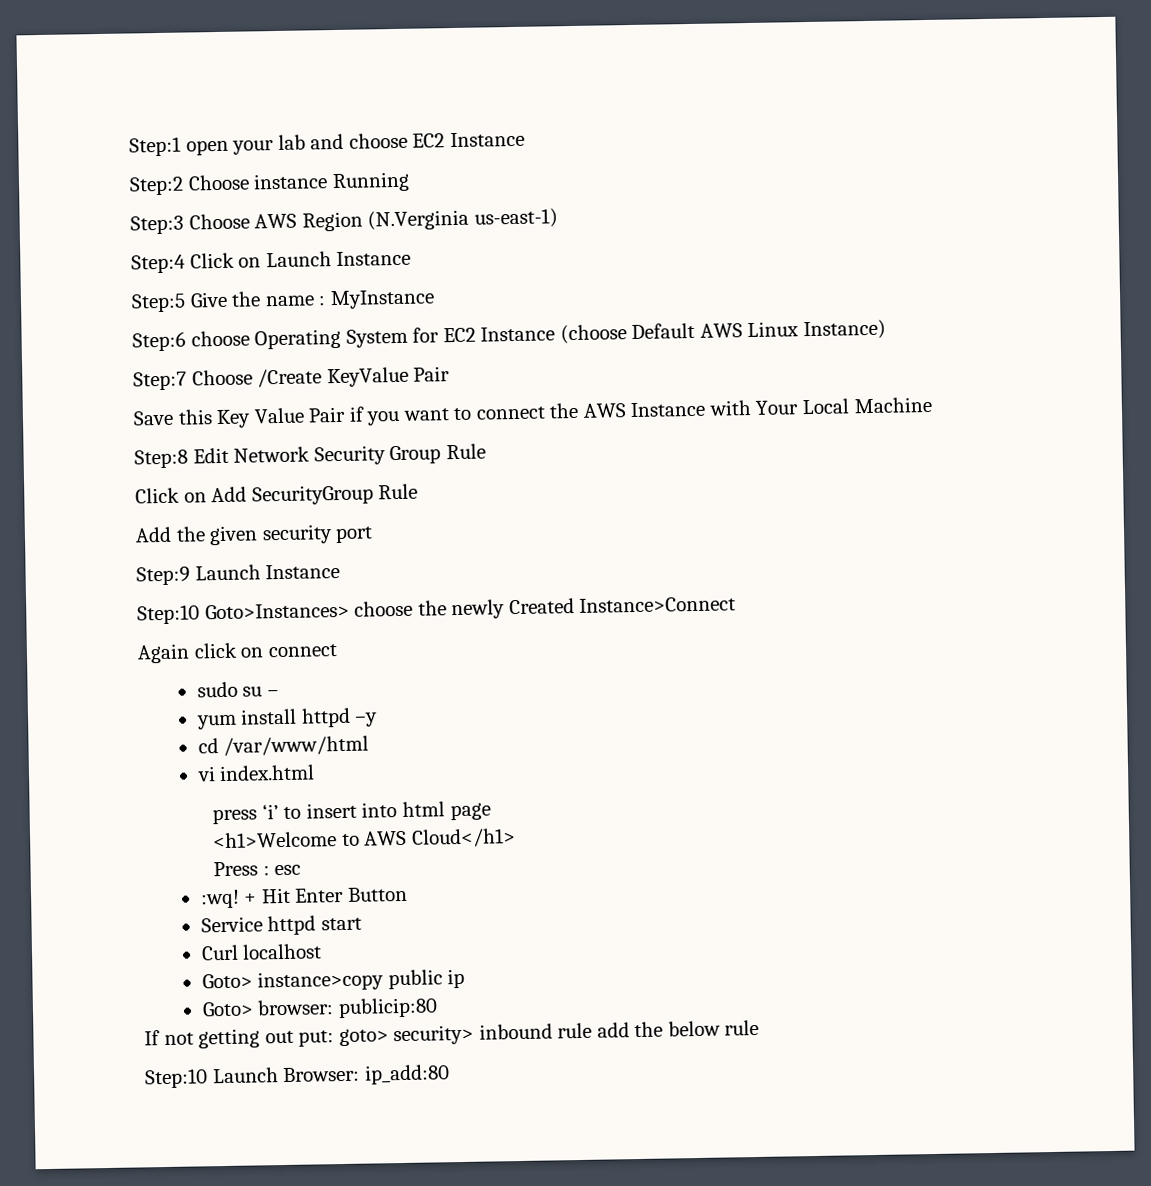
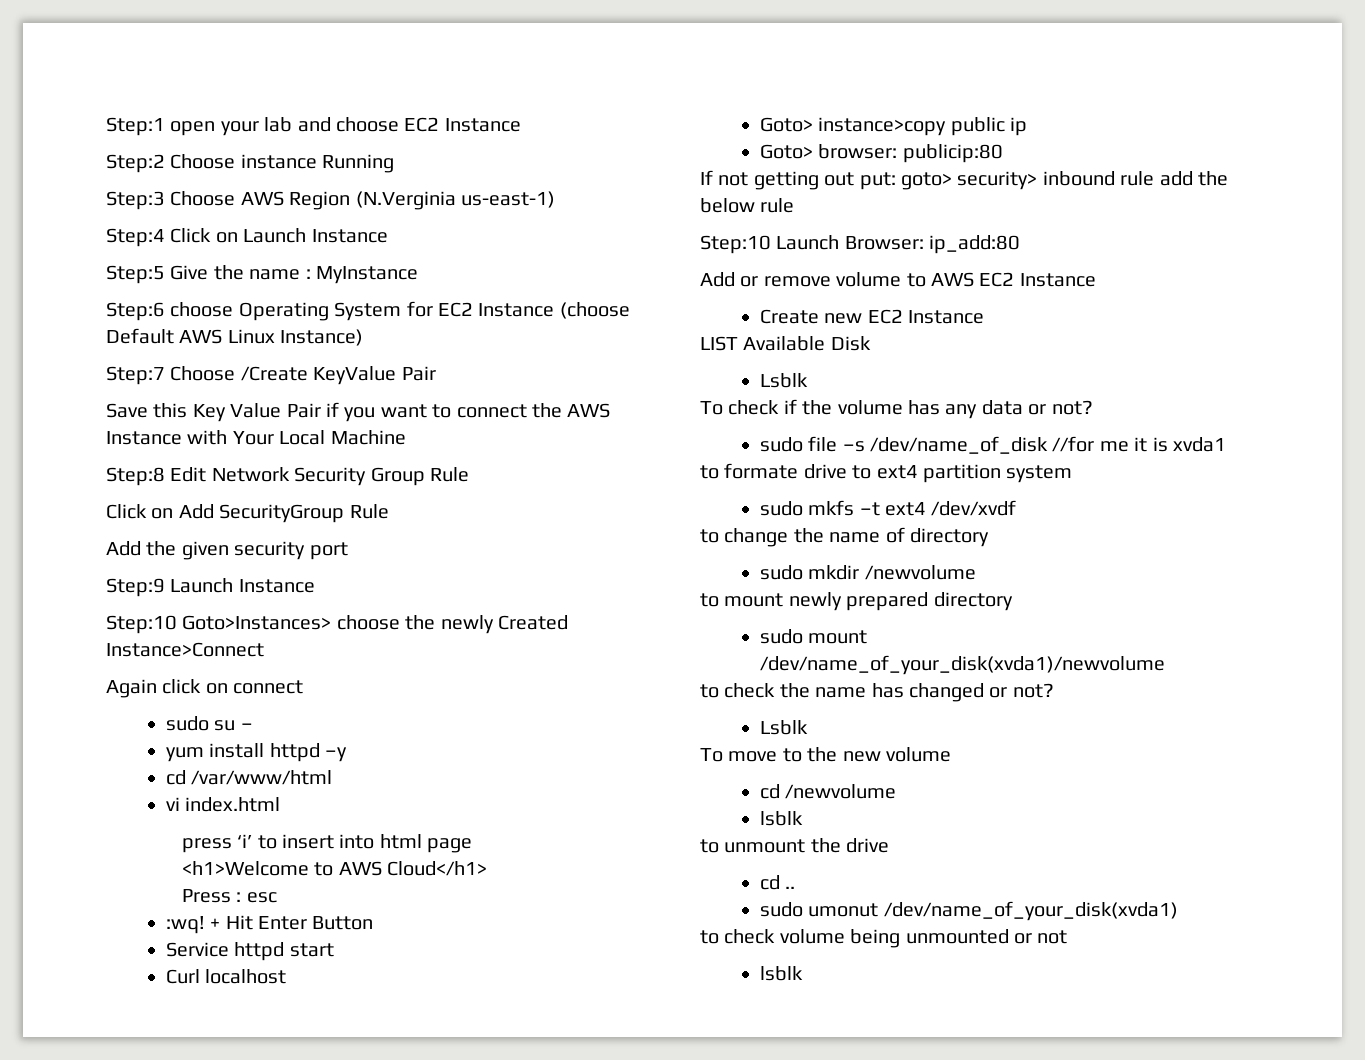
(450, 1074) none -> [700,272,1096,287] [759,309,985,324] [700,336,871,351] [759,373,808,388] [700,399,1093,419] [759,436,1227,454] [700,463,1073,483] [759,500,1017,516] [700,527,989,547] [759,565,976,580] [700,592,1013,611] [759,629,868,644] [759,655,1165,675] [700,683,1054,702] [759,720,808,735] [700,747,951,762] [759,784,897,799] [759,811,803,826] [700,838,890,853] [759,875,796,890] [759,901,1178,921] [700,929,1068,948] [759,966,803,981] // Add or remove volume to AWS EC2 Instance // Create new EC2 Instance // LIST Available Disk // Lsblk // To check if the volume has any data or not? // sudo file –s /dev/name_of_disk //for me it is xvda1 // to formate drive to ext4 partition system // sudo mkfs –t ext4 /dev/xvdf // to change the name of directory // sudo mkdir /newvolume // to mount newly prepared directory // sudo mount /dev/name_of_your_disk(xvda1)/newvolume // to check the name has changed or not? // Lsblk // To move to the new volume // cd /newvolume // lsblk // to unmount the drive // cd .. // sudo umonut /dev/name_of_your_disk(xvda1) // to check volume being unmounted or not // lsblk

